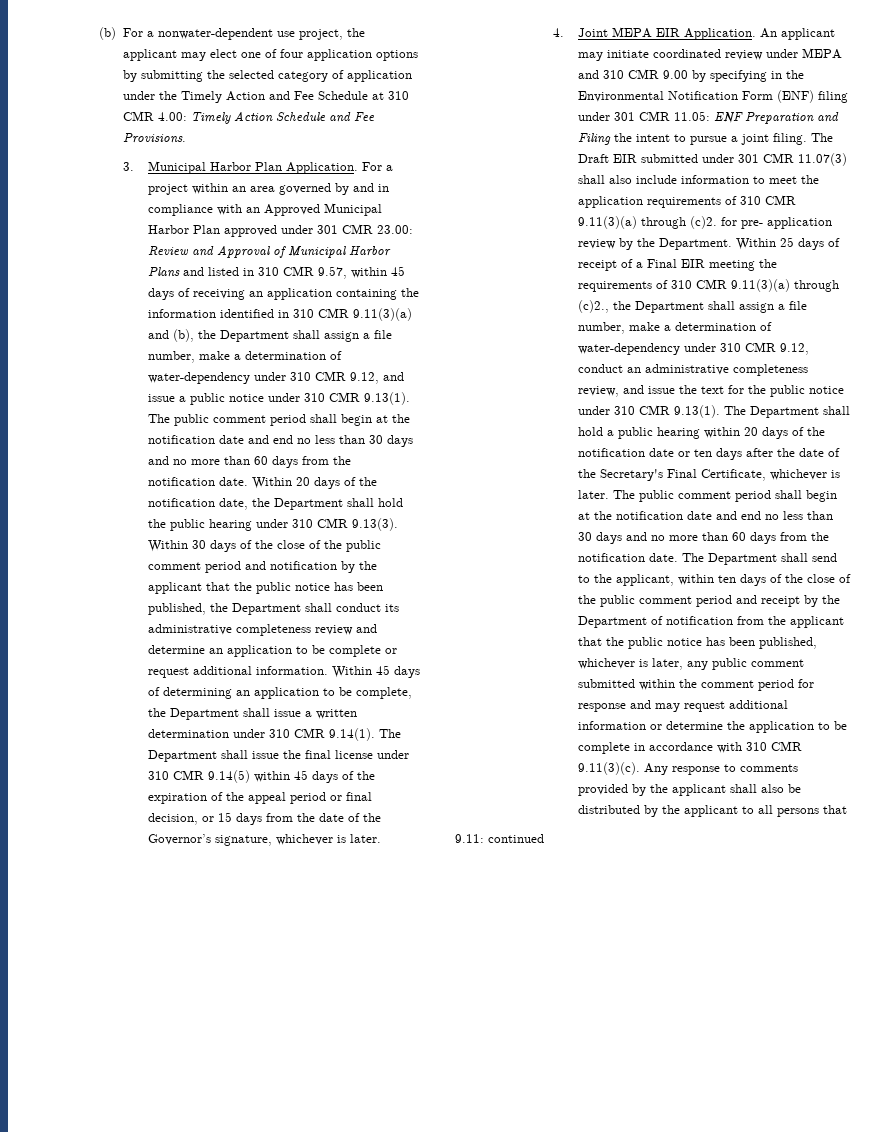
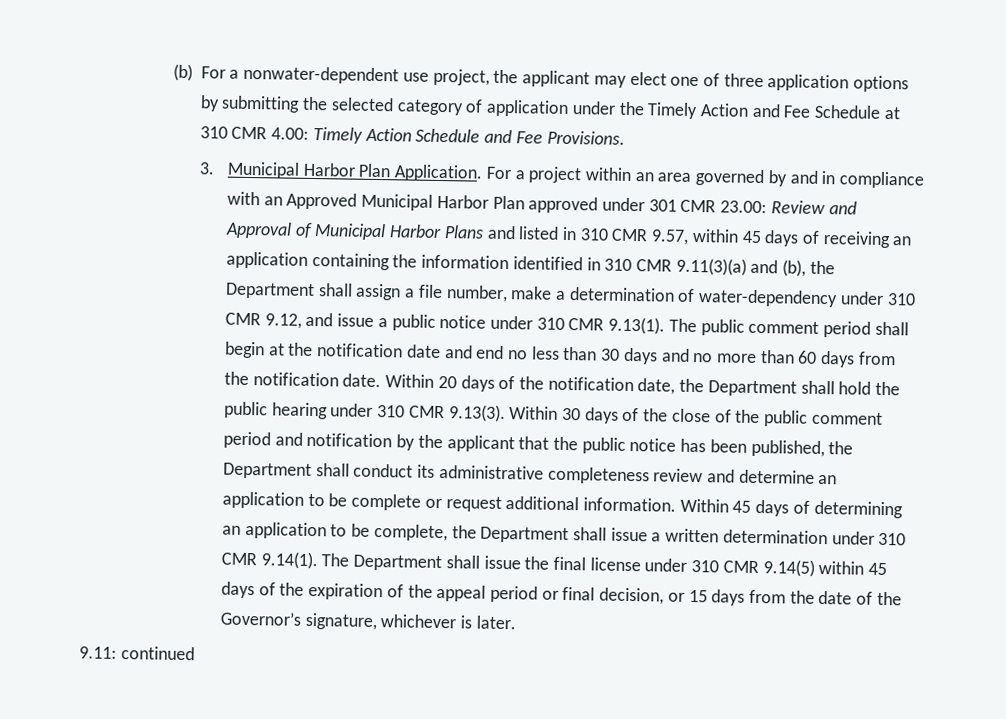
[280,49,304,58] four -> [723,73,764,88] three
[553,27,835,40] [577,48,842,61] [577,69,804,82] [577,90,848,103] [577,111,839,124] [577,133,833,145] [577,153,847,166] [577,175,819,184] [577,195,796,208] [577,216,832,229] [577,237,840,250] [577,259,777,271] [577,279,839,292] [577,300,807,313] [577,322,772,334] [577,342,809,355] [577,364,808,376] [577,385,844,397] [577,405,850,418] [577,427,825,439] [577,448,840,460] [577,469,840,481] [577,490,837,502] [577,511,833,520] [577,532,829,544] [577,553,837,565] [577,574,851,586] [577,595,840,607] [577,616,844,628] [577,637,817,649] [577,658,804,670] [577,679,814,691] [577,700,788,712] [577,721,847,733] [577,741,802,754] [577,762,798,775] [577,784,801,796] [577,805,847,817] // 4. Joint MEPA EIR Application. An applicant may initiate coordinated review under MEPA and 310 CMR 9.00 by specifying in the Environmental Notification Form (ENF) filing under 301 CMR 11.05: ENF Preparation and Filing the intent to pursue a joint filing. The Draft EIR submitted under 301 CMR 11.07(3) shall also include information to meet the application requirements of 310 CMR 9.11(3)(a) through (c)2. for pre- application review by the Department. Within 25 days of receipt of a Final EIR meeting the requirements of 310 CMR 9.11(3)(a) through (c)2., the Department shall assign a file number, make a determination of water-dependency under 310 CMR 9.12, conduct an administrative completeness review, and issue the text for the public notice under 310 CMR 9.13(1). The Department shall hold a public hearing within 20 days of the notification date or ten days after the date of the Secretary's Final Certificate, whichever is later. The public comment period shall begin at the notification date and end no less than 30 days and no more than 60 days from the notification date. The Department shall send to the applicant, within ten days of the close of the public comment period and receipt by the Department of notification from the applicant that the public notice has been published, whichever is later, any public comment submitted within the comment period for response and may request additional information or determine the application to be complete in accordance with 310 CMR 9.11(3)(c). Any response to comments provided by the applicant shall also be distributed by the applicant to all persons that -> (516, 622) none

